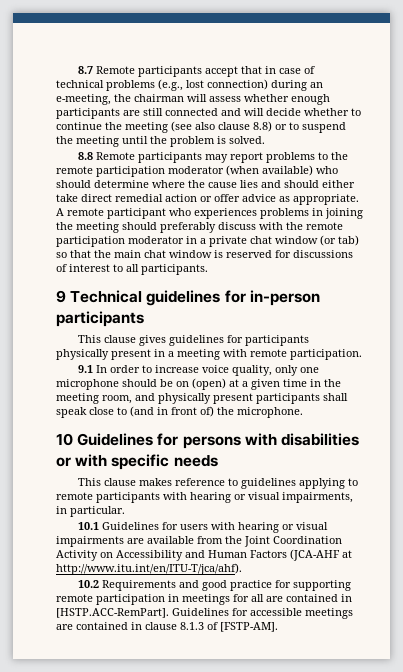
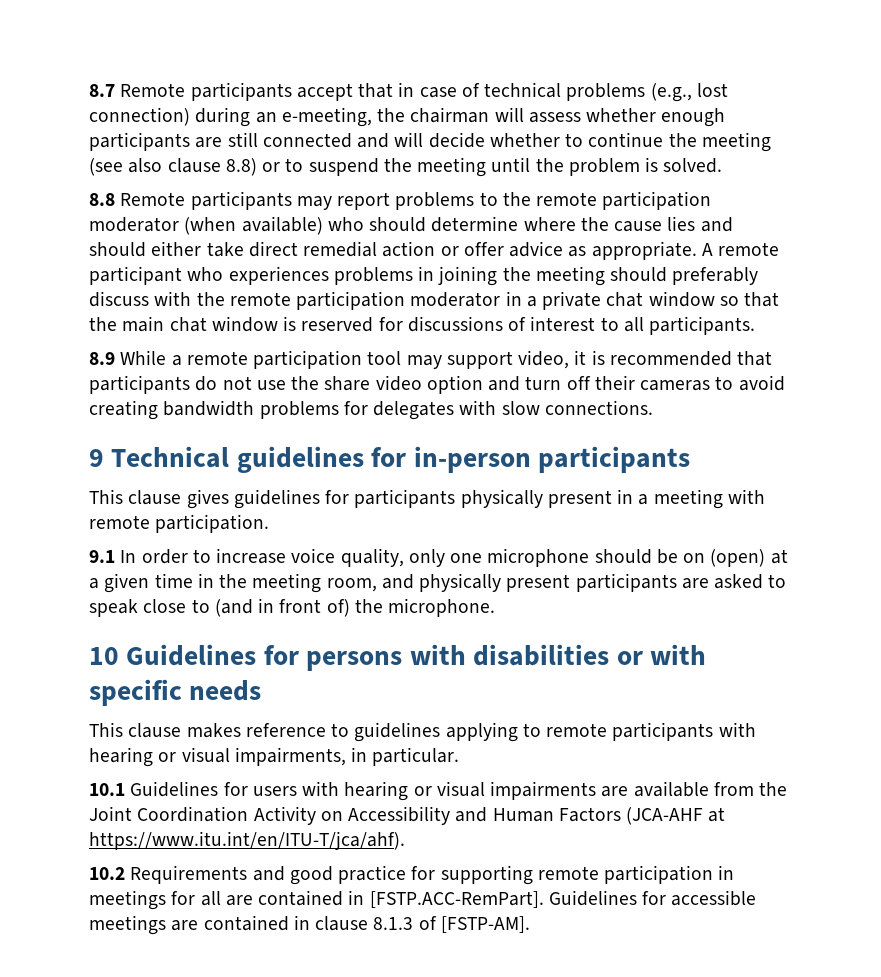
[320,235,359,246] (or tab) -> (715, 299) none
(208, 269) none -> [89,350,773,369] [89,375,785,394] [89,400,653,420] // 8.9 While a remote participation tool may support video, it is recommended that participants do not use the share video option and turn off their cameras to avoid creating bandwidth problems for delegates with slow connections.
[323,393,348,401] shall -> [681,574,787,589] are asked to
[56,563,242,575] http://www.itu.int/en/ITU-T/jca/ahf). -> [89,831,405,850] https://www.itu.int/en/ITU-T/jca/ahf).
[56,608,169,618] [HSTP.ACC-RemPart]. -> [369,891,544,908] [FSTP.ACC-RemPart].

